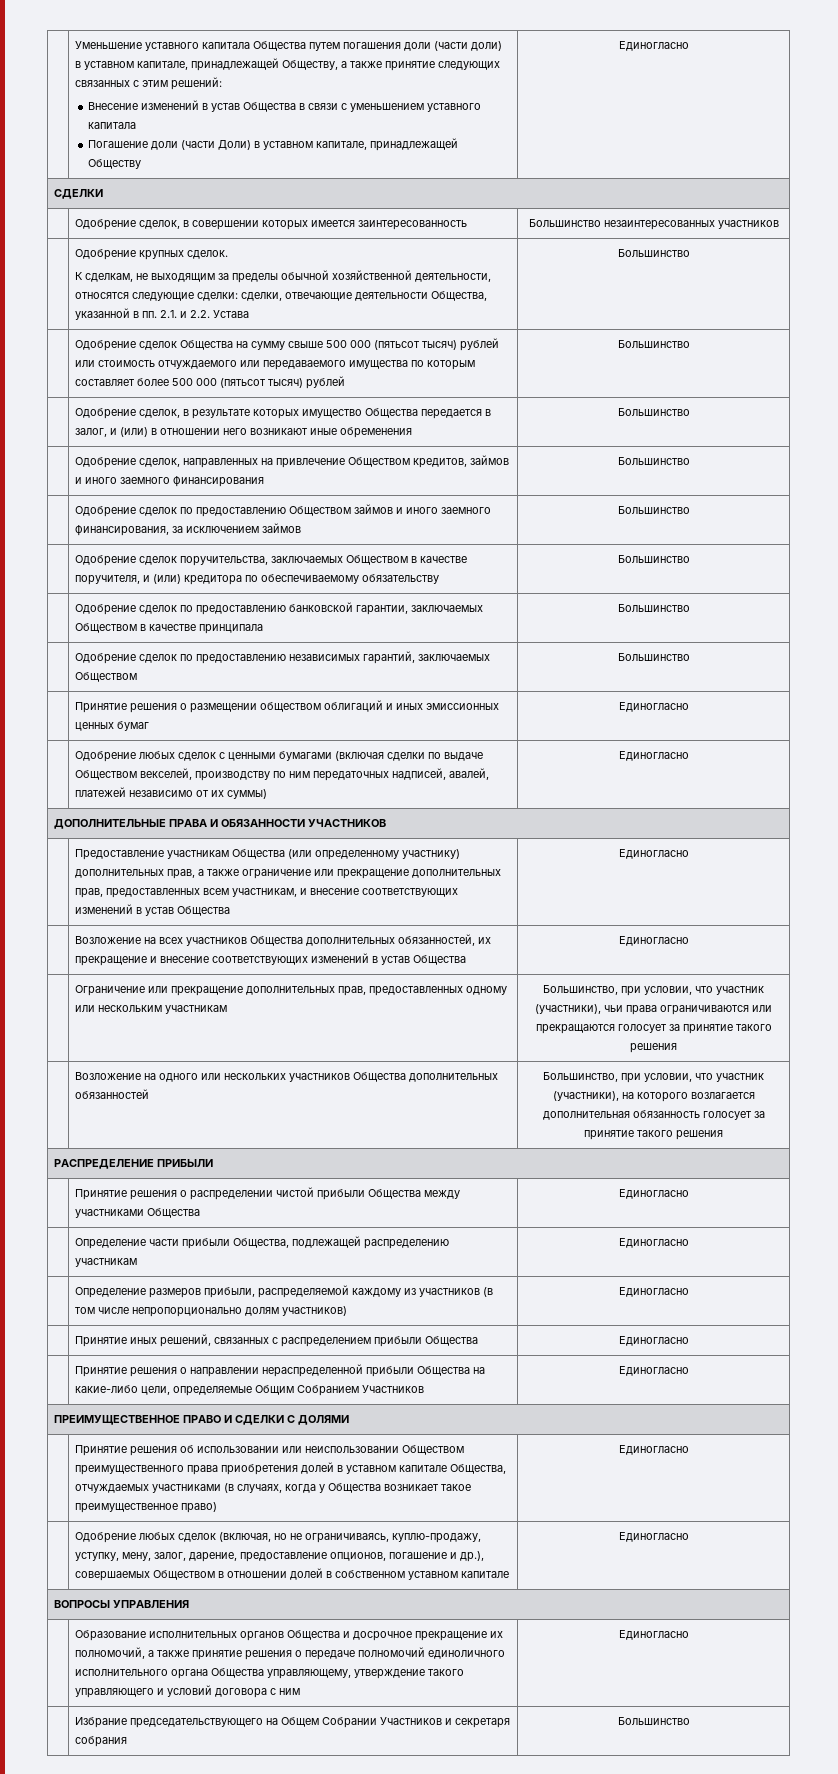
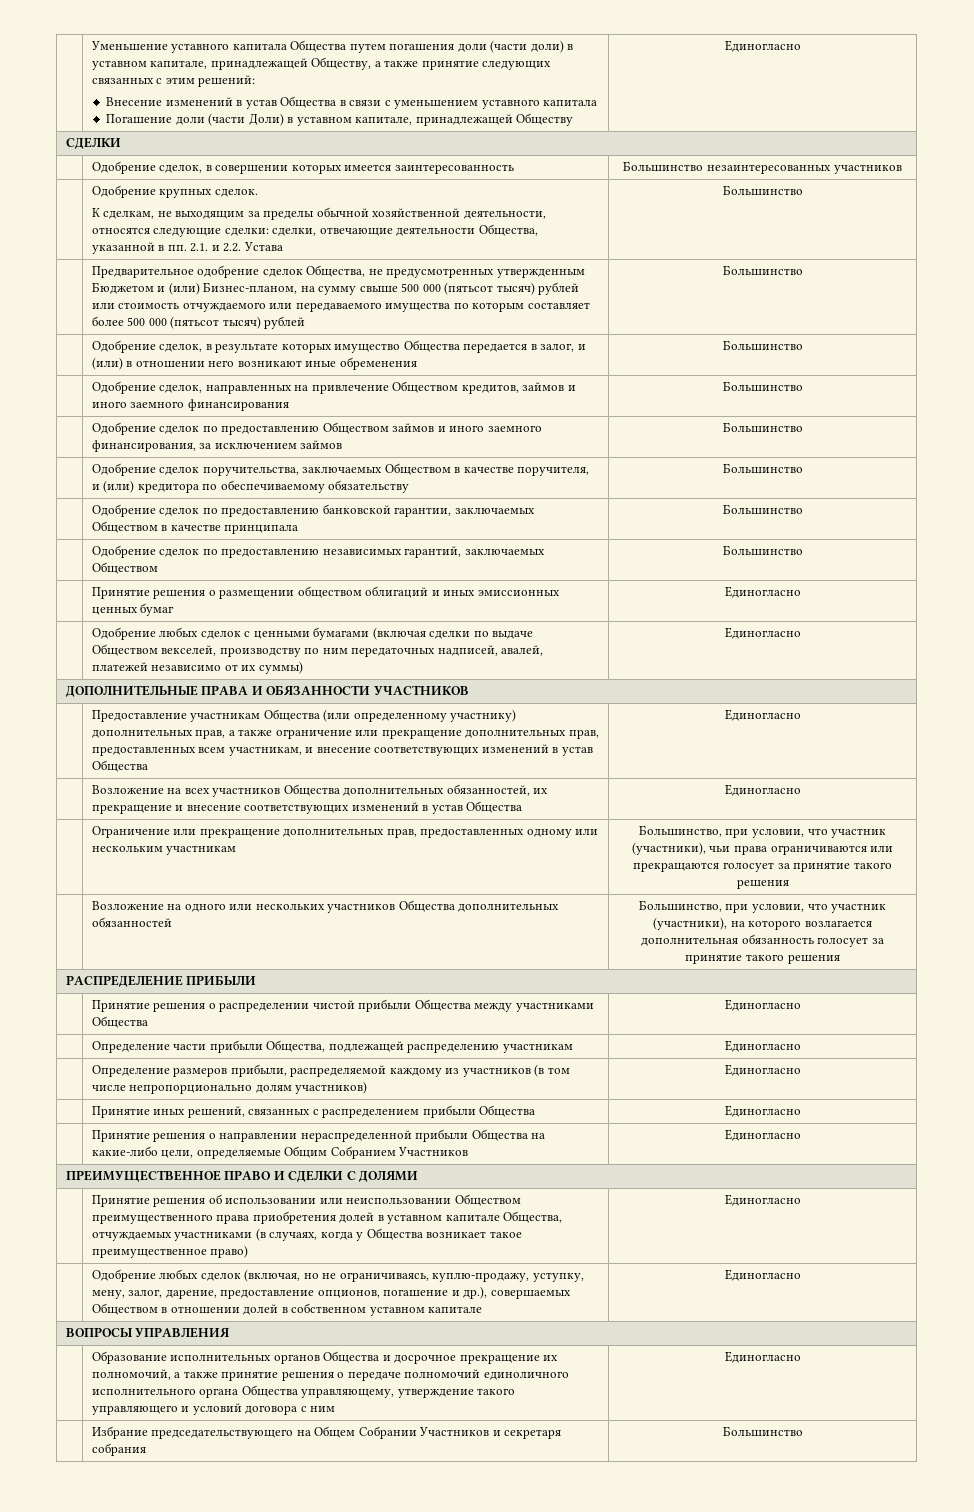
[75,340,234,351] Одобрение сделок Общества -> [91,265,585,278] [91,282,298,295] Предварительное одобрение сделок Общества, не предусмотренных утвержденным Бюджетом и (или) Бизнес‑планом,

